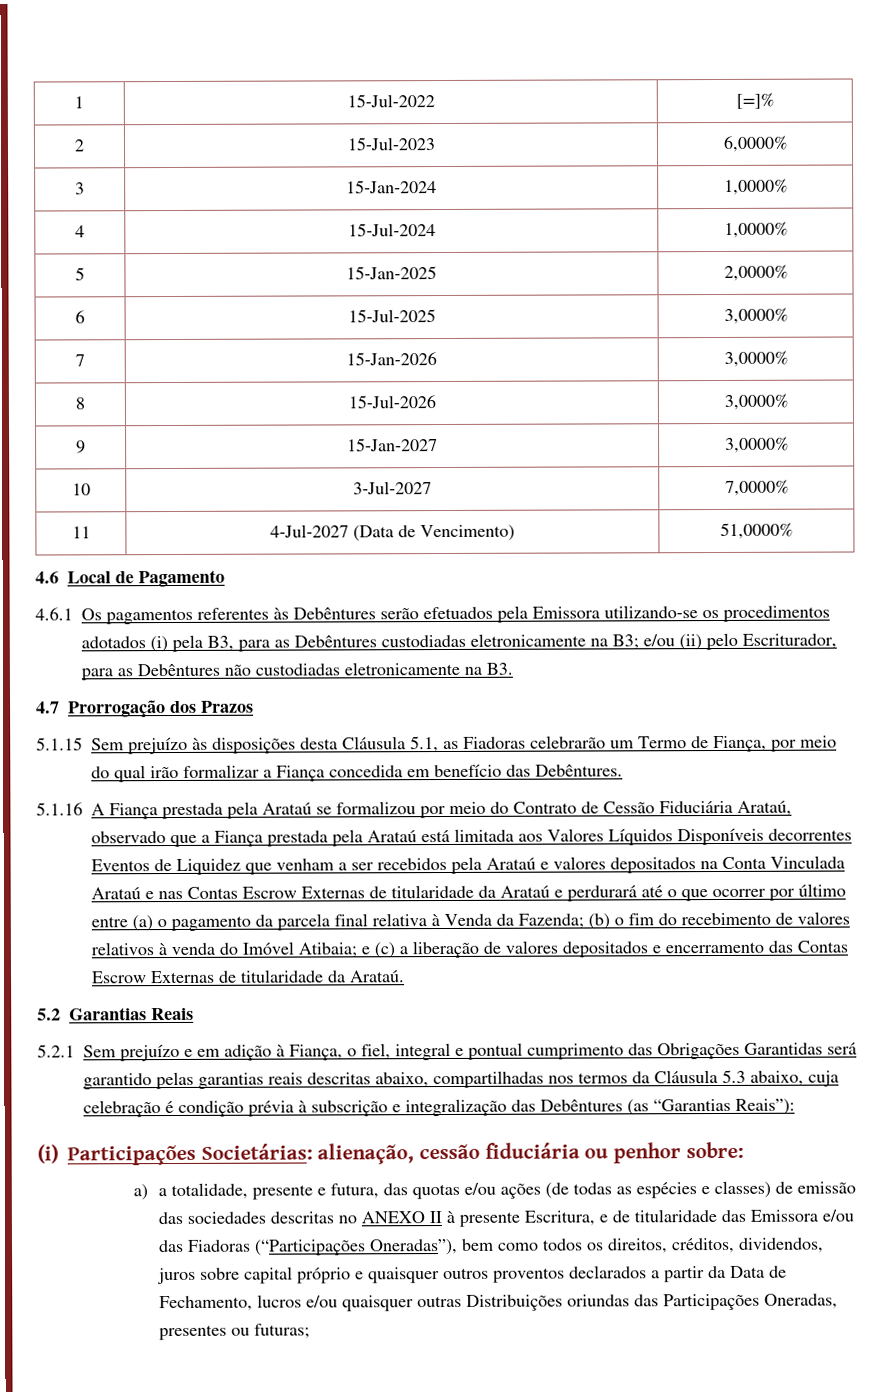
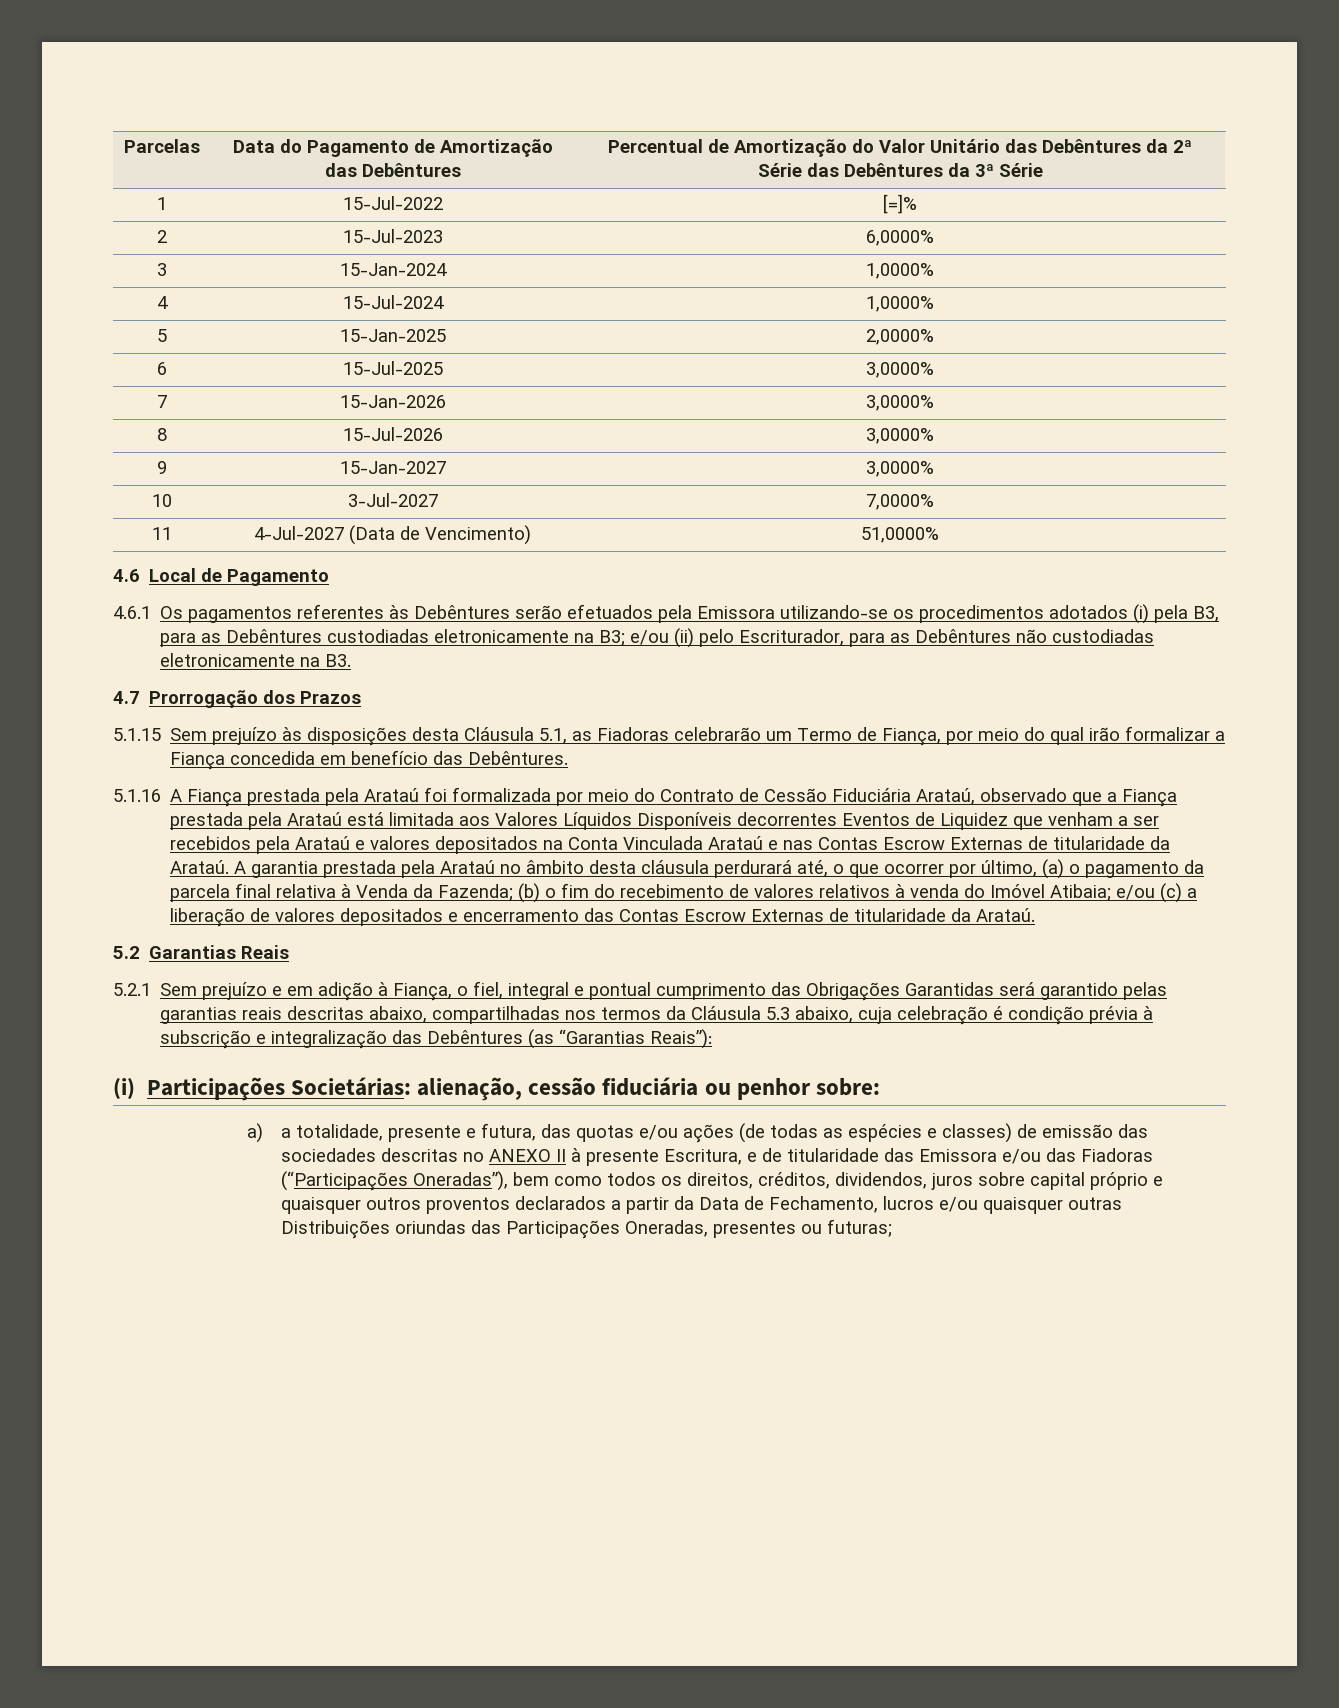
(74, 102) none -> [124,139,200,153] [232,139,553,157] [324,163,461,177] [608,139,1192,157] [757,163,1043,177] Parcelas | Data do Pagamento de Amortização das Debêntures | Percentual de Amortização do Valor Unitário das Debêntures da 2ª Série das Debêntures da 3ª Série //
[316,801,416,815] se formalizou -> [424,787,552,802] foi formalizada
[500,885,663,902] Arataú e perdurará até -> [170,860,829,878] Arataú. A garantia prestada pela Arataú no âmbito desta cláusula perdurará até,
[798,883,846,897] [91,916,128,928] último entre -> [981,860,1038,877] último,
[361,946,370,955] e -> [1116,885,1156,900] e/ou

